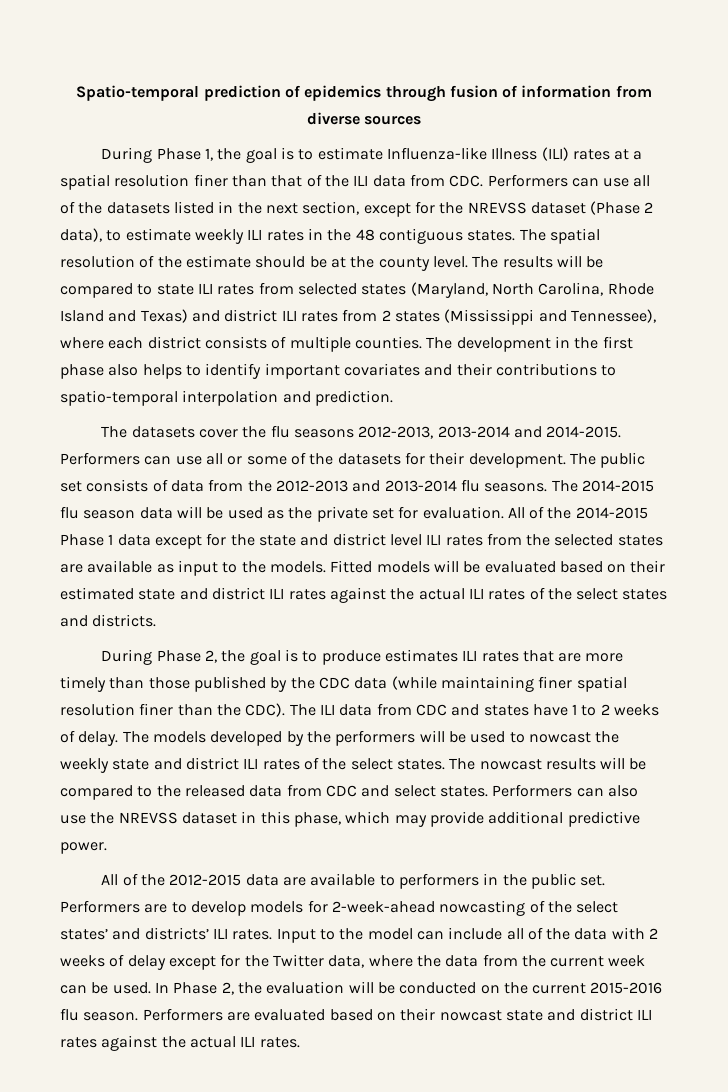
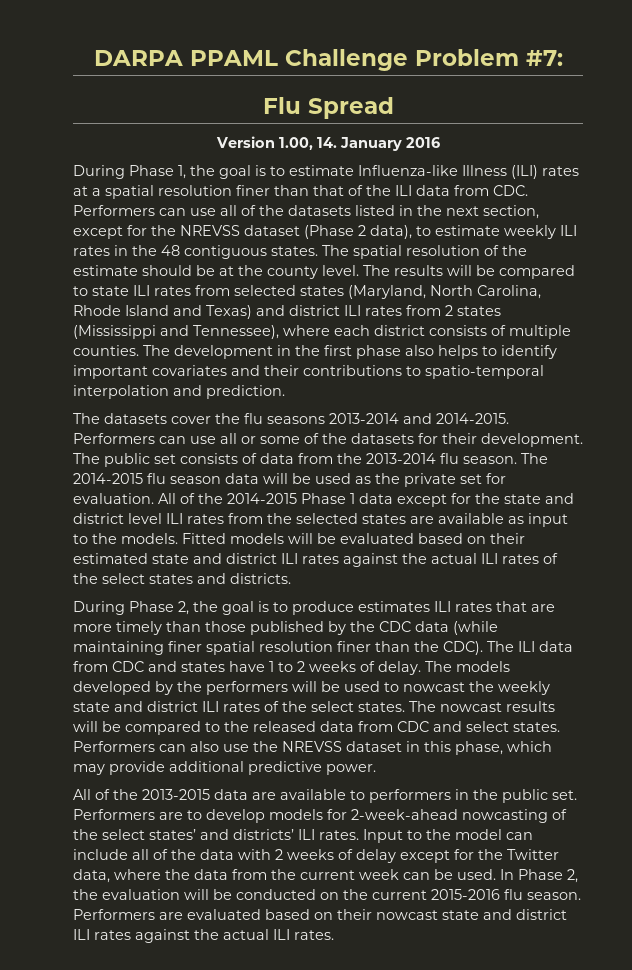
[76,85,652,102] [306,112,422,125] Spatio-temporal prediction of epidemics through fusion of information from diverse sources -> [93,49,563,71] [262,97,394,119] [215,136,440,151] DARPA PPAML Challenge Problem #7: // Flu Spread // Version 1.00, 14. January 2016
[358,426,434,439] 2012-2013, -> (325, 420) none
[275,480,381,492] 2012-2013 and -> (362, 458) none
[484,483,548,492] seasons. -> [463,456,517,464] season.
[169,874,242,886] 2012-2015 -> [142,789,210,800] 2013-2015

